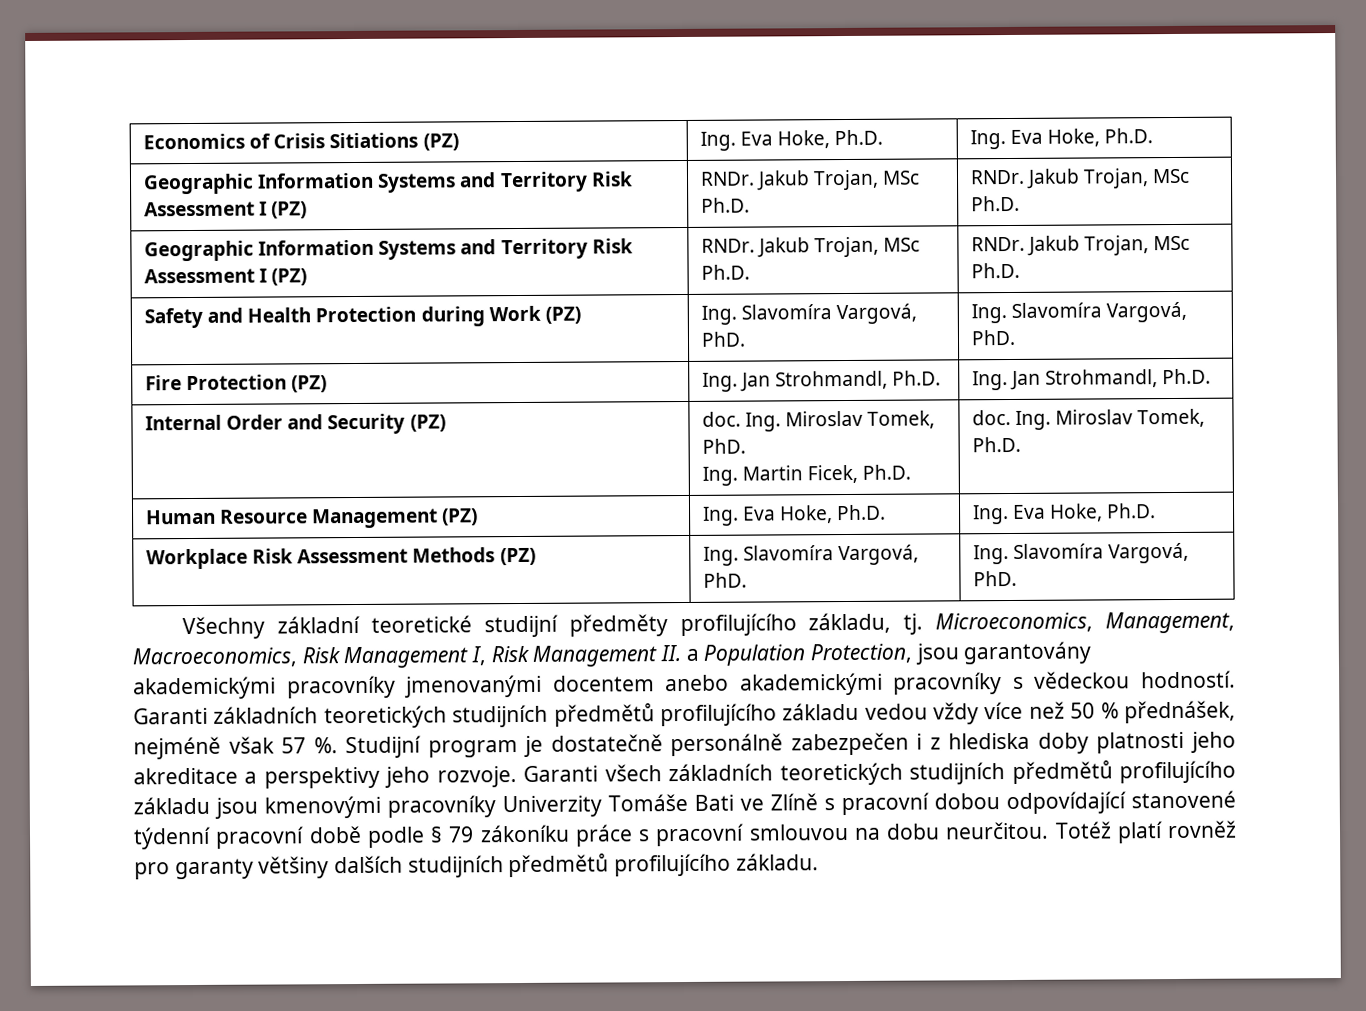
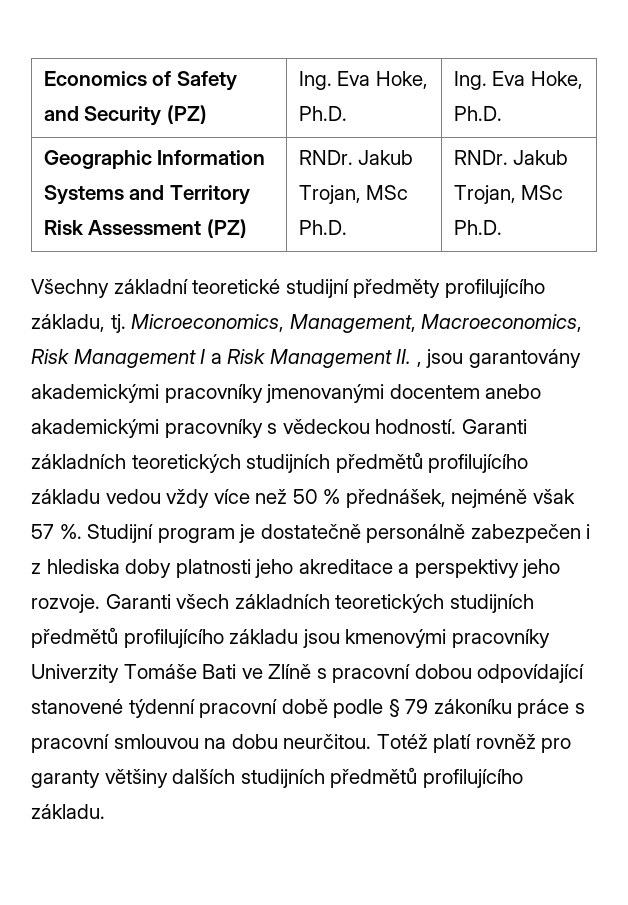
[273,132,419,149] Crisis Sitiations -> [176,71,237,91] [43,106,162,126] Safety and Security
[259,201,268,216] I -> (202, 227) none
[143,238,633,262] [143,268,308,286] [700,236,921,258] [700,264,750,280] [970,235,1191,256] [970,262,1020,279] [143,305,581,329] [700,303,918,325] [700,331,746,347] [970,301,1188,324] [970,329,1016,346] [144,374,328,393] [701,370,942,392] [971,368,1212,391] [144,413,446,435] [701,410,936,432] [701,438,746,454] [701,464,912,486] [971,408,1206,430] [971,436,1021,453] [145,508,479,529] [702,504,887,526] [972,503,1157,525] [145,547,536,570] [702,544,920,566] [702,572,747,588] [972,542,1190,565] [972,570,1017,587] // Geographic Information Systems and Territory Risk Assessment I (PZ) | RNDr. Jakub Trojan, MSc Ph.D. | RNDr. Jakub Trojan, MSc Ph.D. // Safety and Health Protection during Work (PZ) | Ing. Slavomíra Vargová, PhD. | Ing. Slavomíra Vargová, PhD. // Fire Protection (PZ) | Ing. Jan Strohmandl, Ph.D. | Ing. Jan Strohmandl, Ph.D. // Internal Order and Security (PZ) | doc. Ing. Miroslav Tomek, PhD. // Ing. Martin Ficek, Ph.D. | doc. Ing. Miroslav Tomek, Ph.D. // Human Resource Management (PZ) | Ing. Eva Hoke, Ph.D. | Ing. Eva Hoke, Ph.D. // Workplace Risk Assessment Methods (PZ) | Ing. Slavomíra Vargová, PhD. | Ing. Slavomíra Vargová, PhD. -> (502, 227) none
[471,646,487,666] I, -> [200,349,222,364] I a
[685,643,913,666] a Population Protection, -> [416,362,422,367] ,

